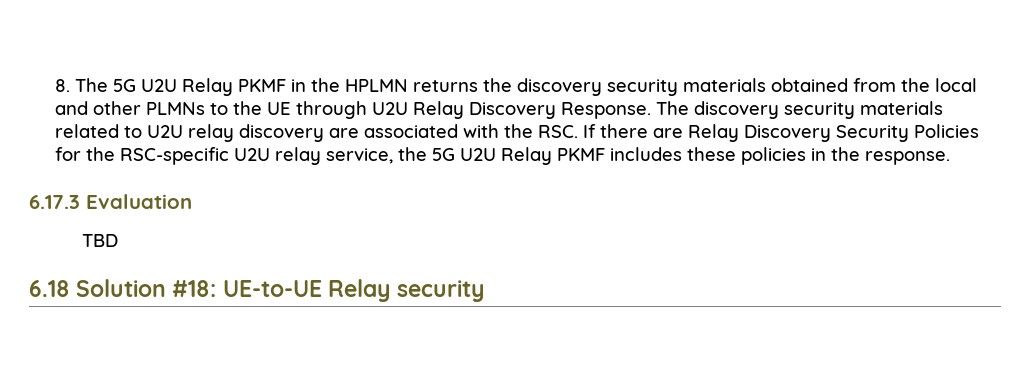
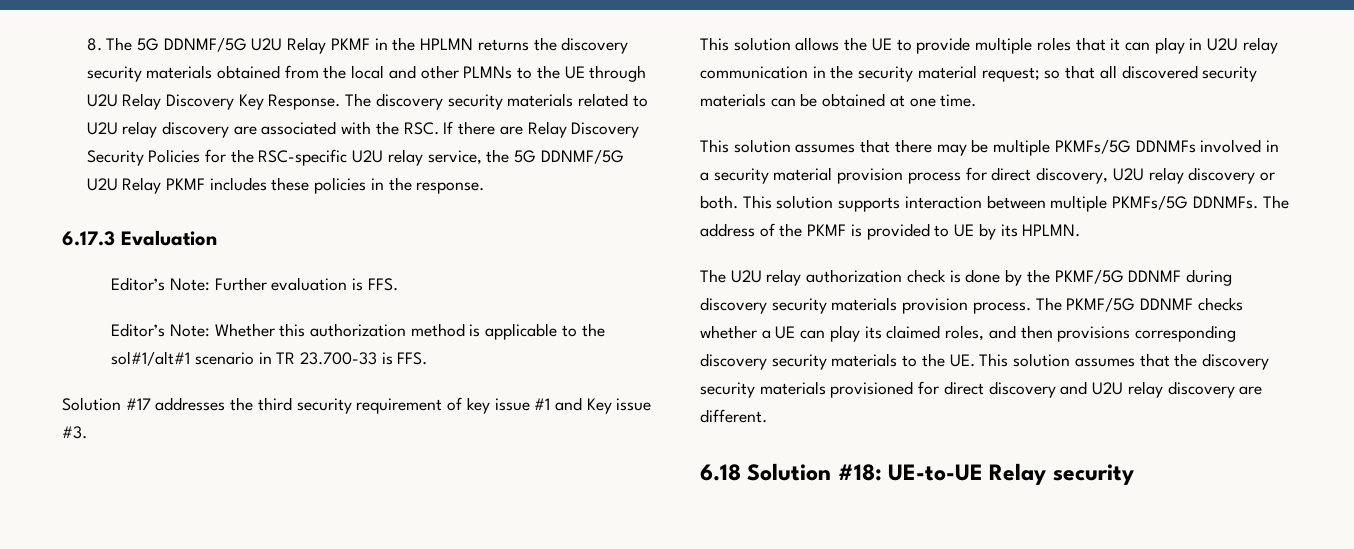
(137, 85) none -> [163,37,247,52] DDNMF/5G
(557, 110) none -> [238,94,264,110] Key
(456, 154) none -> [540,149,624,164] DDNMF/5G
[81,234,118,247] TBD -> [111,277,398,291] [111,323,605,340] [111,351,428,366] [62,397,652,414] [62,426,87,439] [700,37,1278,54] [700,65,1258,82] [700,93,977,107] [700,139,1279,156] [700,167,1275,184] [700,195,1289,212] [700,223,1081,240] [700,269,1232,286] [700,297,1243,314] [700,325,1236,342] [700,353,1269,370] [700,381,1263,398] [700,409,767,423] Editor’s Note: Further evaluation is FFS. // Editor’s Note: Whether this authorization method is applicable to the sol#1/alt#1 scenario in TR 23.700-33 is FFS. // Solution #17 addresses the third security requirement of key issue #1 and Key issue #3. // This solution allows the UE to provide multiple roles that it can play in U2U relay communication in the security material request; so that all discovered security materials can be obtained at one time. // This solution assumes that there may be multiple PKMFs/5G DDNMFs involved in a security material provision process for direct discovery, U2U relay discovery or both. This solution supports interaction between multiple PKMFs/5G DDNMFs. The address of the PKMF is provided to UE by its HPLMN. // The U2U relay authorization check is done by the PKMF/5G DDNMF during discovery security materials provision process. The PKMF/5G DDNMF checks whether a UE can play its claimed roles, and then provisions corresponding discovery security materials to the UE. This solution assumes that the discovery security materials provisioned for direct discovery and U2U relay discovery are different.

